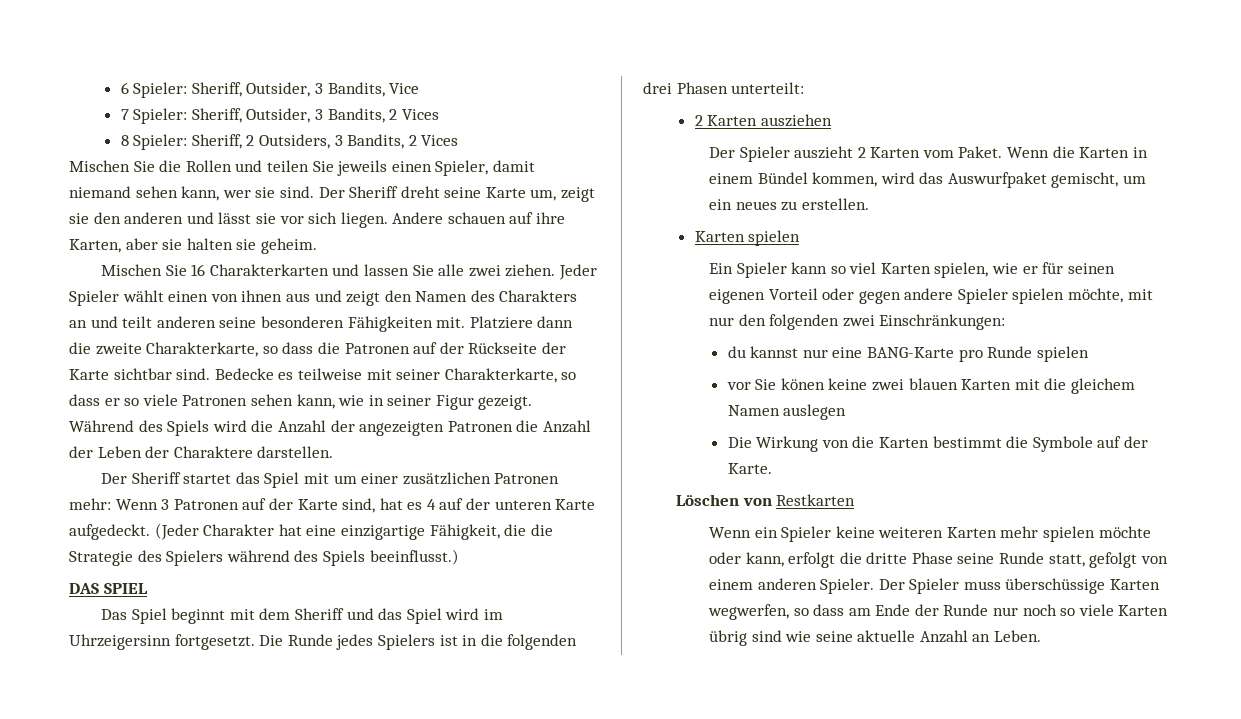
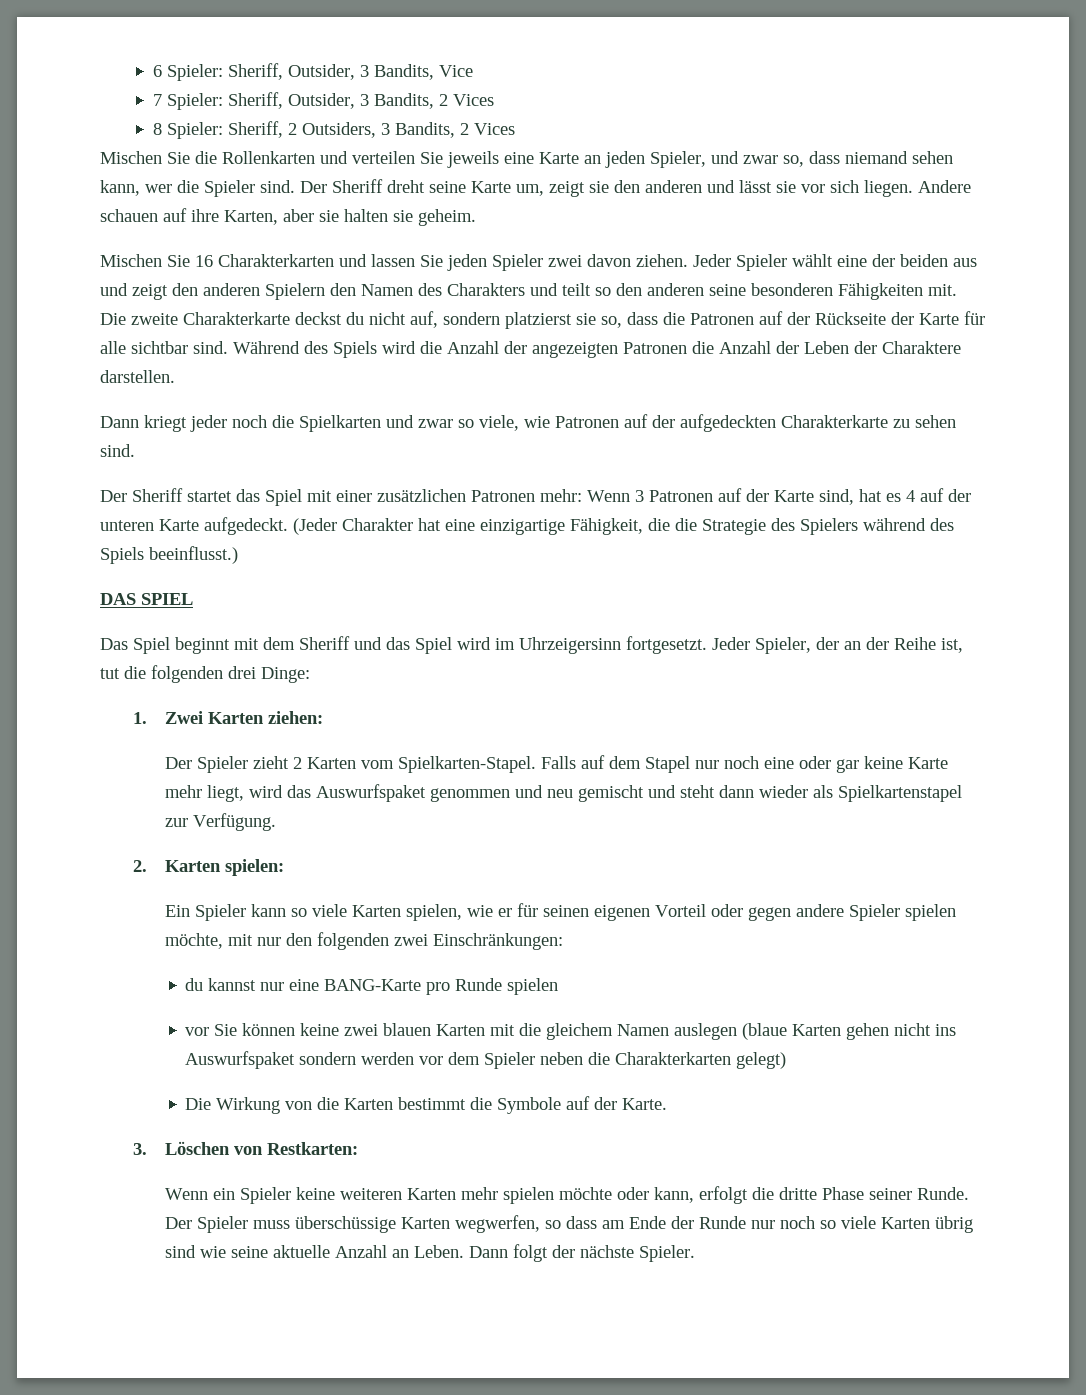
[185,160,535,176] Rollen und teilen Sie jeweils einen Spieler, damit -> [222,151,840,168] Rollenkarten und verteilen Sie jeweils eine Karte an jeden Spieler, und zwar so, dass
[255,187,276,198] sie -> [177,180,255,197] die Spieler
[438,264,501,277] alle zwei -> [447,254,631,271] jeden Spieler zwei davon
[168,290,283,302] einen von ihnen -> [837,254,948,267] eine der beiden
(412, 296) none -> [203,283,356,300] anderen Spielern den
[69,320,87,328] an -> (525, 289) none
(153, 322) none -> [595,283,642,296] so den
[469,316,574,329] [69,342,278,357] Platziere dann die zweite Charakterkarte, so -> [100,311,622,329] Die zweite Charakterkarte deckst du nicht auf, sondern platzierst sie so,
[113,368,577,383] [69,394,533,410] sichtbar sind. Bedecke es teilweise mit seiner Charakterkarte, so dass er so viele Patronen sehen kann, wie in seiner Figur gezeigt. -> [964,311,985,325] [100,341,228,354] für alle sichtbar sind.
(334, 452) none -> [100,414,956,432] [100,444,135,457] // Dann kriegt jeder noch die Spielkarten und zwar so viele, wie Patronen auf der aufgedeckten Charakterkarte zu sehen sind.
[333,475,357,484] um -> (332, 496) none
[259,634,578,650] [643,82,805,94] [694,114,832,127] [708,146,854,162] Die Runde jedes Spielers ist in die folgenden drei Phasen unterteilt: // 2 Karten ausziehen // Der Spieler auszieht -> [712,637,963,654] [100,665,310,683] [132,711,323,724] [164,756,289,773] Jeder Spieler, der an der Reihe ist, tut die folgenden drei Dinge: // 1. Zwei Karten ziehen: // Der Spieler zieht
[958,146,1148,158] [708,172,1147,188] [708,198,869,211] [694,230,801,246] Paket. Wenn die Karten in einem Bündel kommen, wird das Auswurfpaket gemischt, um ein neues zu erstellen. // Karten spielen -> [397,755,948,773] [164,784,962,802] [164,813,276,831] [132,859,284,876] Spielkarten-Stapel. Falls auf dem Stapel nur noch eine oder gar keine Karte mehr liegt, wird das Auswurfspaket genommen und neu gemischt und steht dann wieder als Spielkartenstapel zur Verfügung. // 2. Karten spielen:
[849,262,877,274] viel -> [311,904,347,917] viele
[780,378,825,390] könen -> [242,1023,296,1036] können
(847, 412) none -> [742,1023,957,1040] [185,1051,787,1069] (blaue Karten gehen nicht ins Auswurfspaket sondern werden vor dem Spieler neben die Charakterkarten gelegt)
(772, 468) none -> [132,1143,147,1155] 3.
[776,494,856,506] Restkarten -> [266,1142,358,1155] Restkarten:
[957,552,1168,568] [708,578,875,594] seine Runde statt, gefolgt von einem anderen Spieler. -> [868,1187,969,1200] seiner Runde.
(1042, 636) none -> [468,1244,695,1262] Dann folgt der nächste Spieler.

